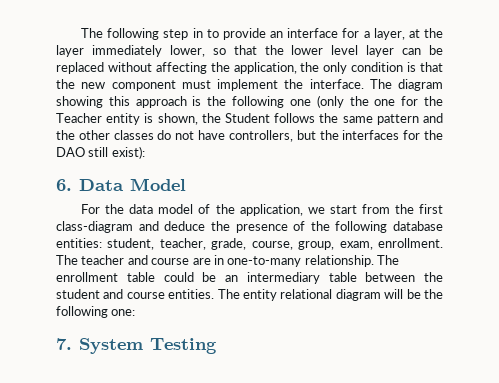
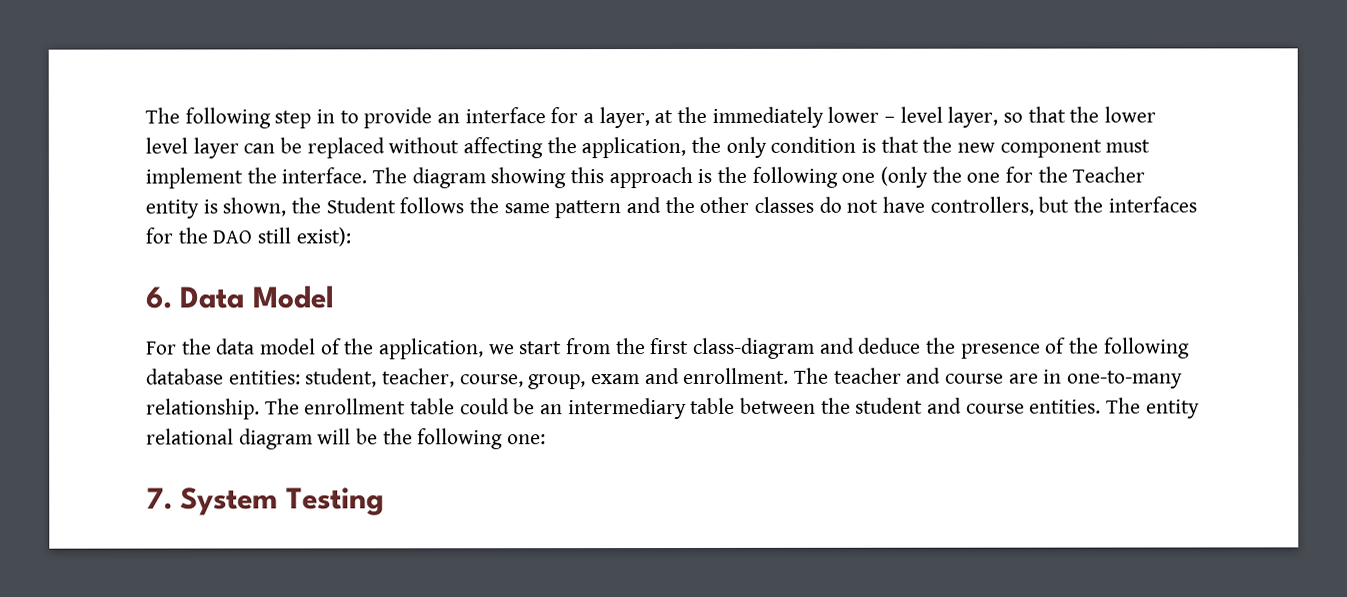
[56,45,205,57] layer immediately lower, -> [711,106,999,128] immediately lower – level layer,
[211,238,247,250] grade, -> (456, 378) none
[339,241,373,250] exam, -> [591,367,680,385] exam and

